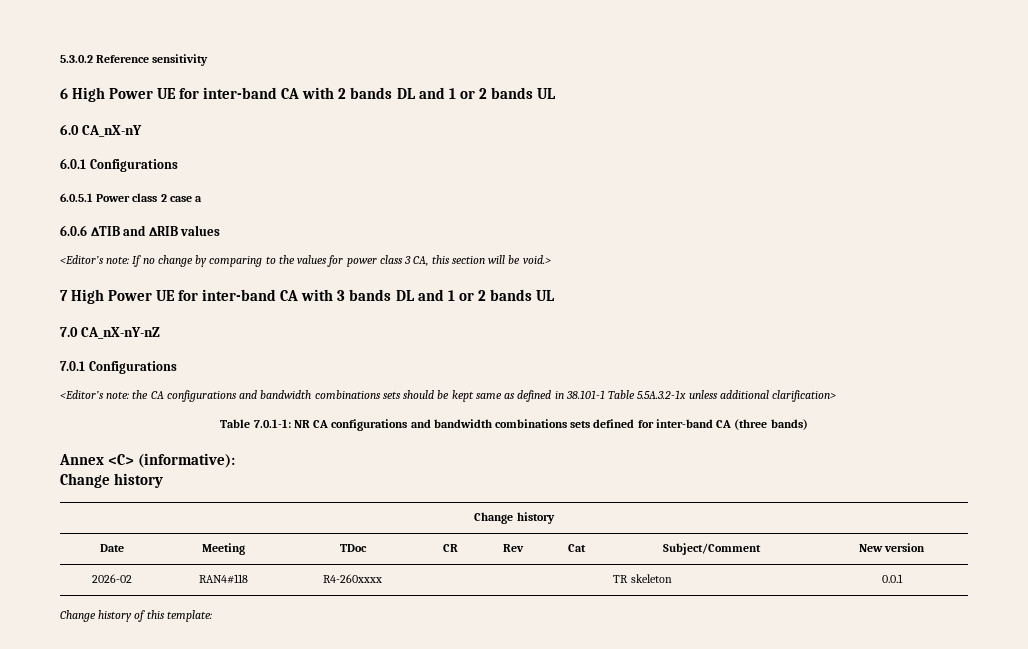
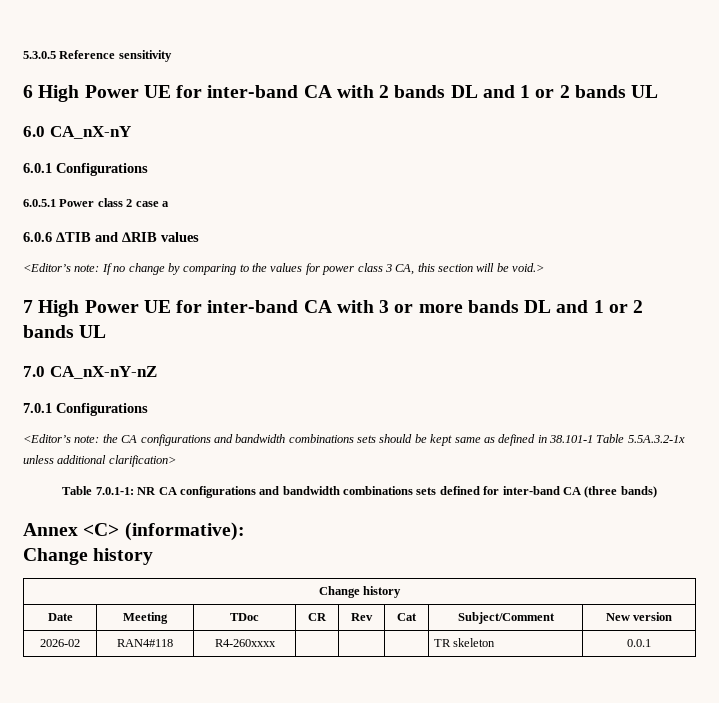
[60,55,93,63] 5.3.0.2 -> [23,51,56,59] 5.3.0.5
(346, 295) none -> [394,304,463,313] or more
[60,610,212,622] // Change history of this template: -> (651, 643) none

